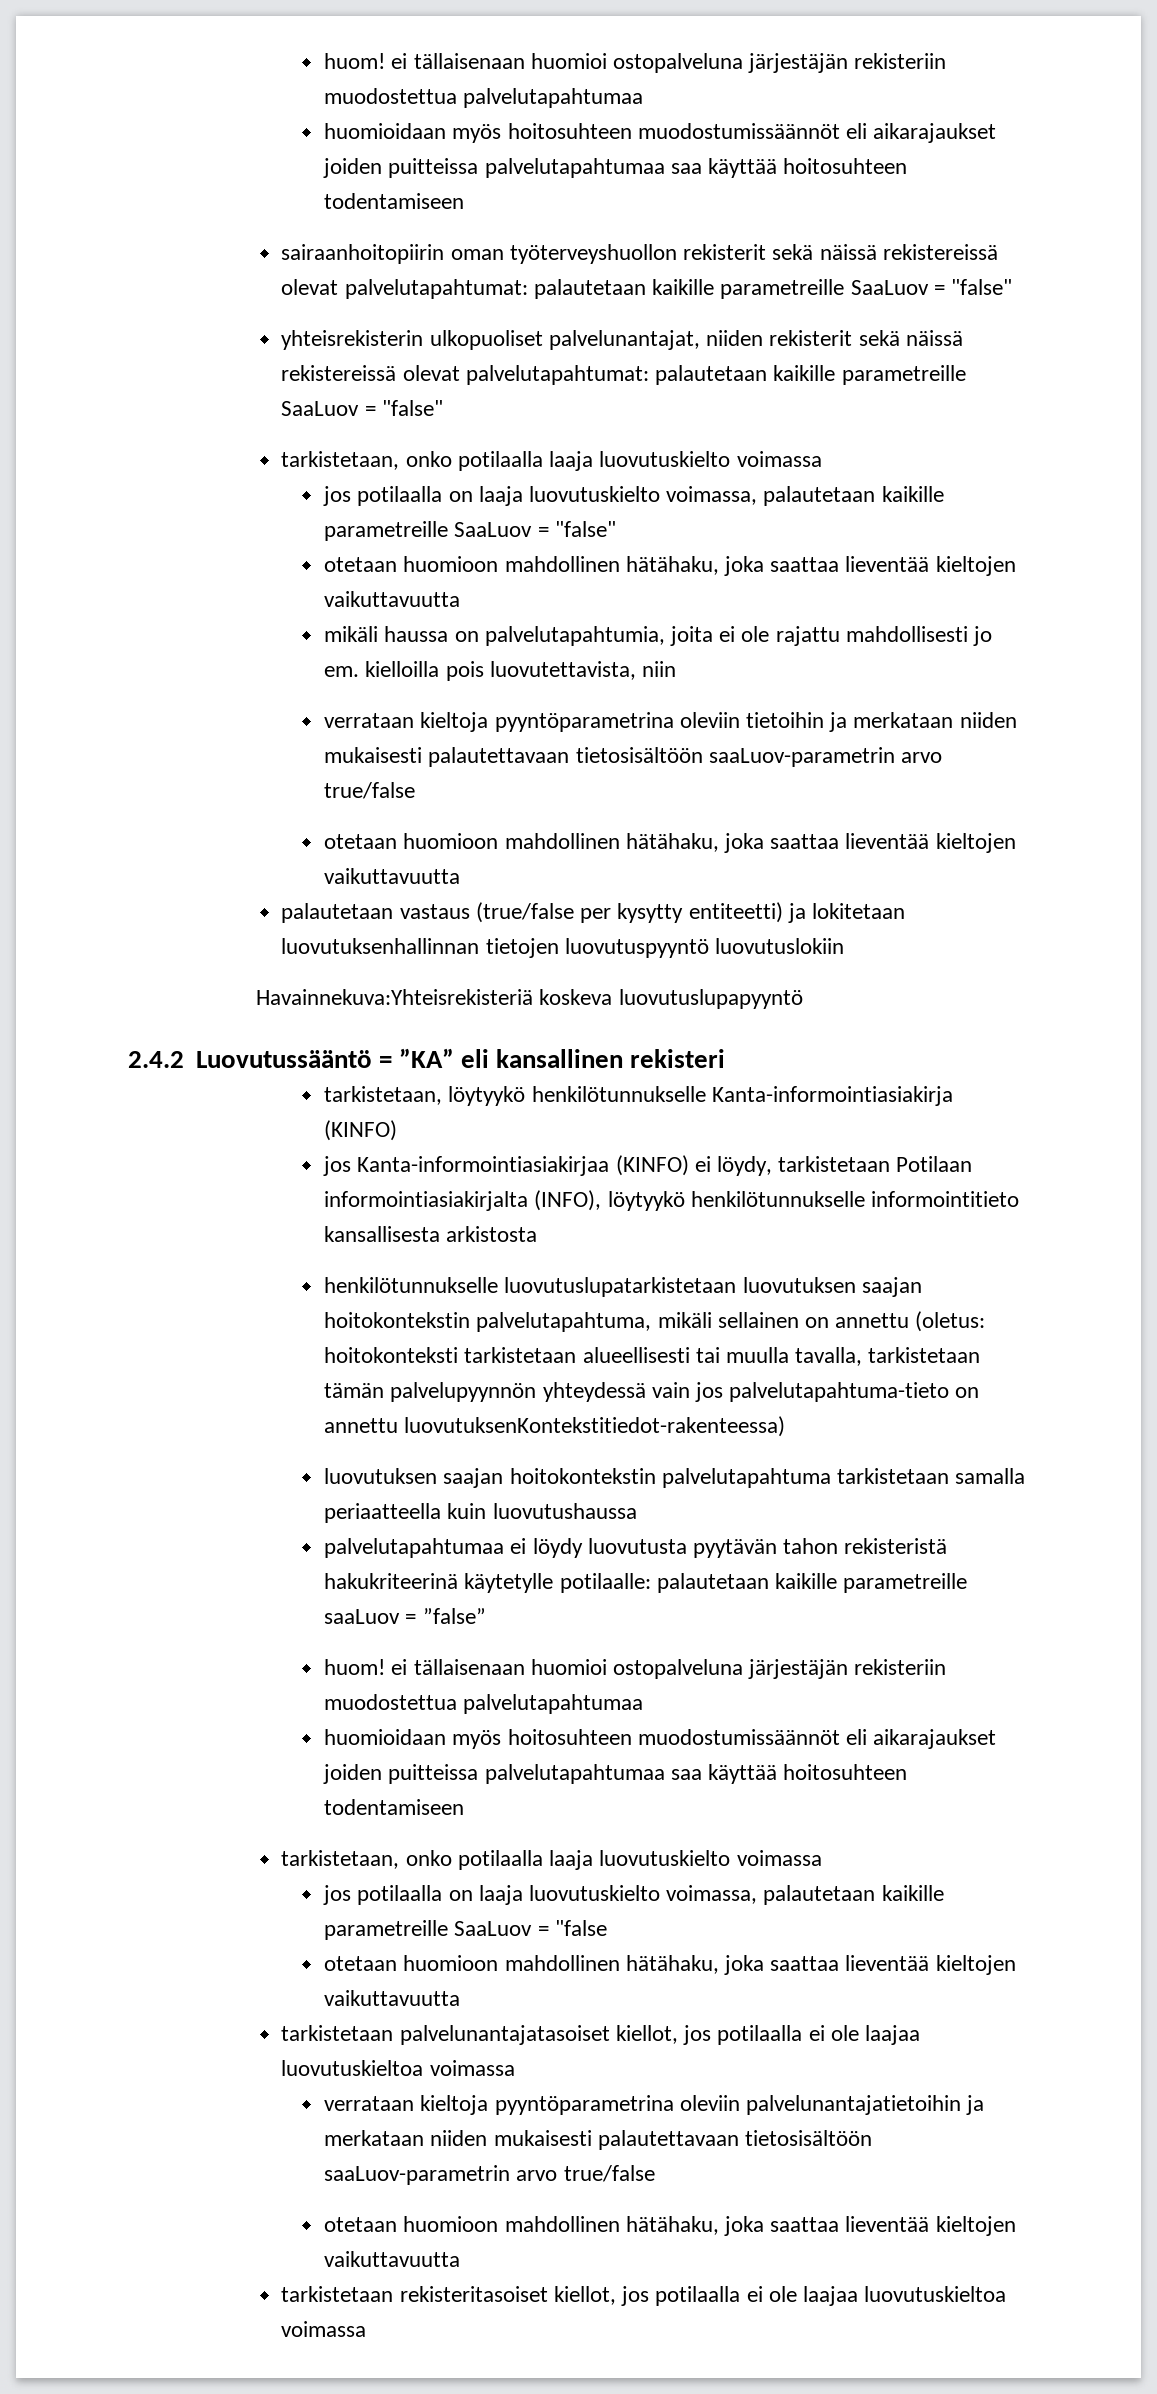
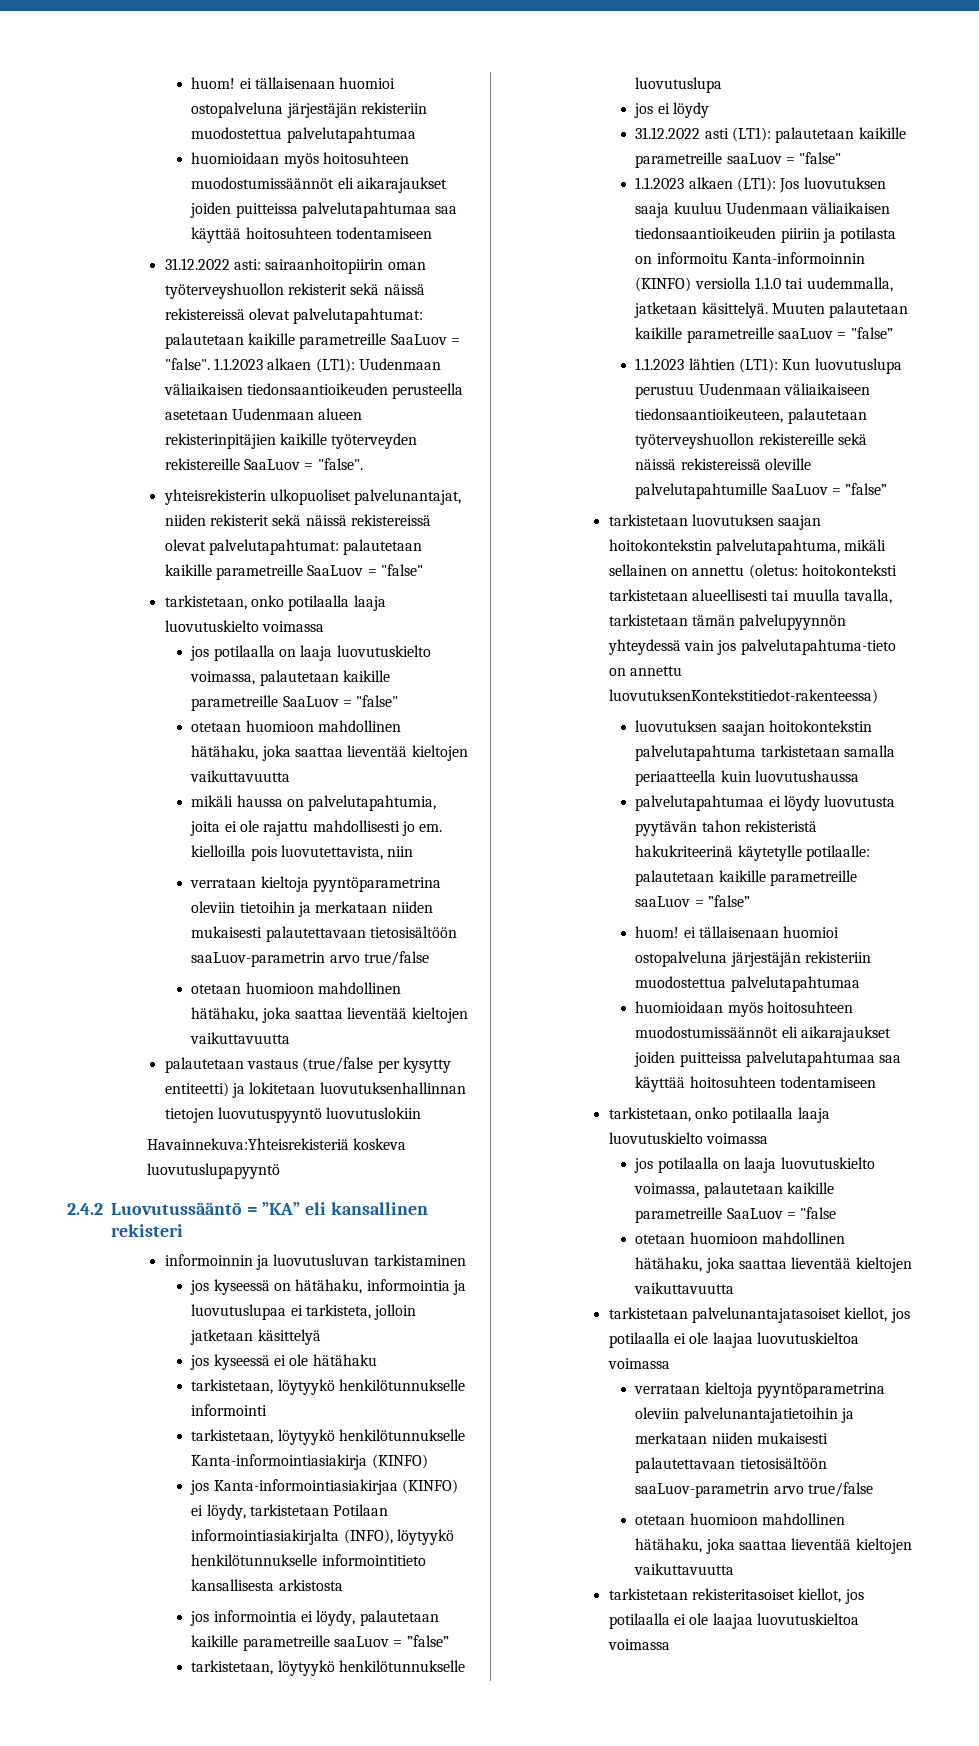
(465, 201) none -> [164,258,262,270] 31.12.2022 asti:
[950,279,1012,295] "false" -> [164,358,441,373] [163,383,464,399] [164,408,363,420] [164,433,418,449] [164,458,363,470] "false". 1.1.2023 alkaen (LT1): Uudenmaan väliaikaisen tiedonsaantioikeuden perusteella asetetaan Uudenmaan alueen rekisterinpitäjien kaikille työterveyden rekistereille SaaLuov = "false".
(726, 1058) none -> [164,1254,466,1270] [190,1279,467,1295] [191,1304,417,1320] [190,1329,321,1345] [190,1354,377,1370] [191,1379,466,1395] [191,1404,268,1416] // informoinnin ja luovutusluvan tarkistaminen // jos kyseessä on hätähaku, informointia ja luovutuslupaa ei tarkisteta, jolloin jatketaan käsittelyä // jos kyseessä ei ole hätähaku // tarkistetaan, löytyykö henkilötunnukselle informointi
[324,1277,737,1297] henkilötunnukselle luovutuslupatarkistetaan -> [190,1610,439,1626] [191,1635,449,1651] [191,1660,466,1676] [635,77,723,93] [634,102,710,118] [635,127,906,143] [635,152,842,168] [635,177,886,193] [635,202,891,218] [635,227,897,243] [635,252,866,264] [635,277,893,292] [634,302,909,318] [635,327,893,343] [635,358,902,374] [635,383,871,399] [635,408,867,424] [635,433,868,449] [635,458,812,470] [635,483,888,499] [608,514,688,526] jos informointia ei löydy, palautetaan kaikille parametreille saaLuov = ”false” // tarkistetaan, löytyykö henkilötunnukselle luovutuslupa // jos ei löydy // 31.12.2022 asti (LT1): palautetaan kaikille parametreille saaLuov = "false" // 1.1.2023 alkaen (LT1): Jos luovutuksen saaja kuuluu Uudenmaan väliaikaisen tiedonsaantioikeuden piiriin ja potilasta on informoitu Kanta-informoinnin (KINFO) versiolla 1.1.0 tai uudemmalla, jatketaan käsittelyä. Muuten palautetaan kaikille parametreille saaLuov = "false” // 1.1.2023 lähtien (LT1): Kun luovutuslupa perustuu Uudenmaan väliaikaiseen tiedonsaantioikeuteen, palautetaan työterveyshuollon rekistereille sekä näissä rekistereissä oleville palvelutapahtumille SaaLuov = ”false” // tarkistetaan

